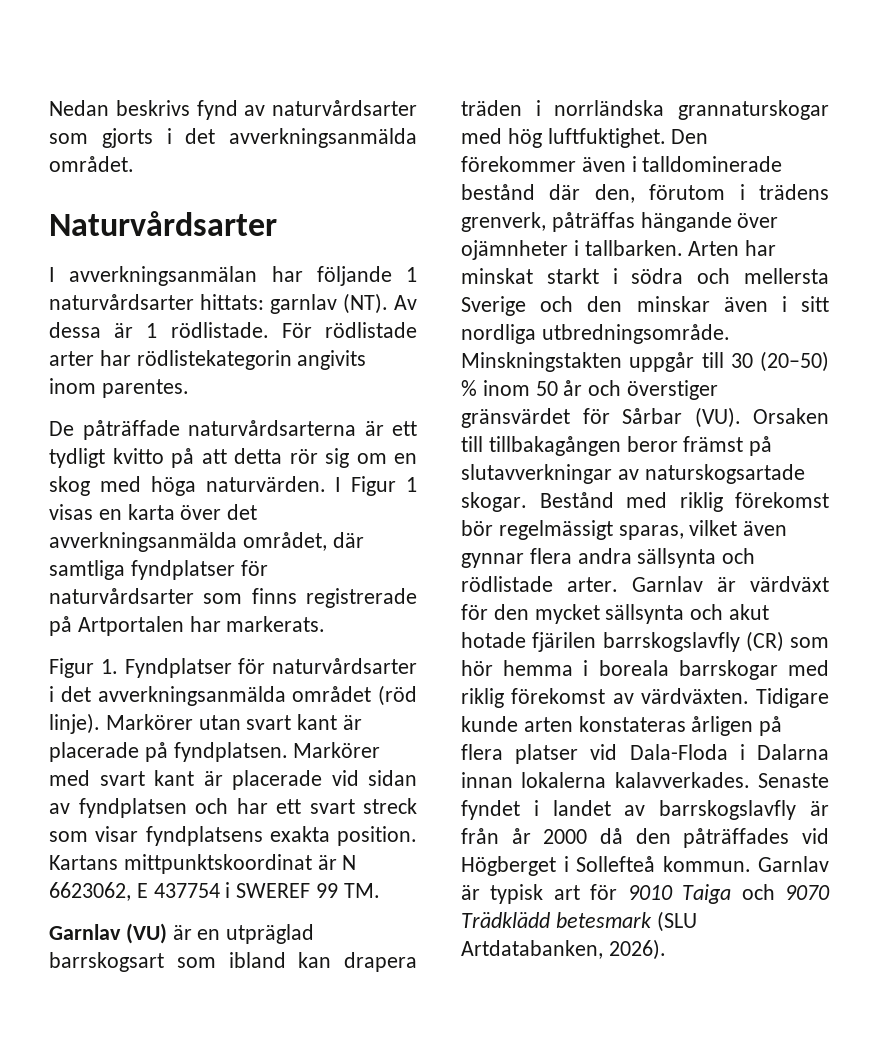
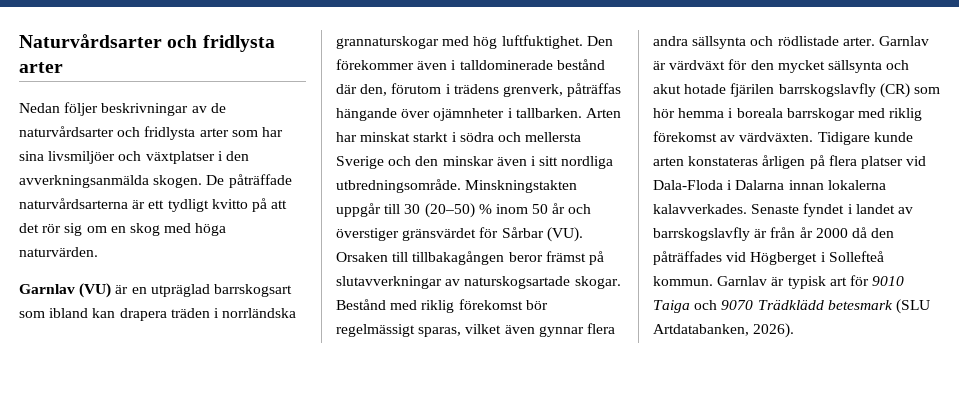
[49,100,417,120] [49,128,417,148] [49,156,134,172] [49,211,277,236] [49,266,417,286] [49,293,417,314] [49,322,417,338] [49,350,367,370] [49,378,189,398] Nedan beskrivs fynd av naturvårdsarter som gjorts i det avverkningsanmälda området. // Naturvårdsarter // I avverkningsanmälan har följande 1 naturvårdsarter hittats: garnlav (NT). Av dessa är 1 rödlistade. För rödlistade arter har rödlistekategorin angivits inom parentes. // -> [19,34,275,52] [19,62,63,73] [19,102,226,116] [19,126,283,140] [19,151,249,164] [19,175,203,188] Naturvårdsarter och fridlysta arter // Nedan följer beskrivningar av de naturvårdsarter och fridlysta arter som har sina livsmiljöer och växtplatser i den avverkningsanmälda skogen.
[234,448,282,464] detta -> [19,223,39,233] det
[335,476,417,496] [49,504,258,520] [49,532,364,552] [49,560,268,580] [49,588,417,608] [49,616,326,636] [49,658,417,678] [49,685,417,706] [49,713,363,734] [49,742,381,762] [49,770,417,790] [49,798,417,818] [49,826,417,846] [49,854,357,874] [49,882,380,901] I Figur 1 visas en karta över det avverkningsanmälda området, där samtliga fyndplatser för naturvårdsarter som finns registrerade på Artportalen har markerats. // Figur 1. Fyndplatser för naturvårdsarter i det avverkningsanmälda området (röd linje). Markörer utan svart kant är placerade på fyndplatsen. Markörer med svart kant är placerade vid sidan av fyndplatsen och har ett svart streck som visar fyndplatsens exakta position. Kartans mittpunktskoordinat är N 6623062, E 437754 i SWEREF 99 TM. -> (98, 252) none

